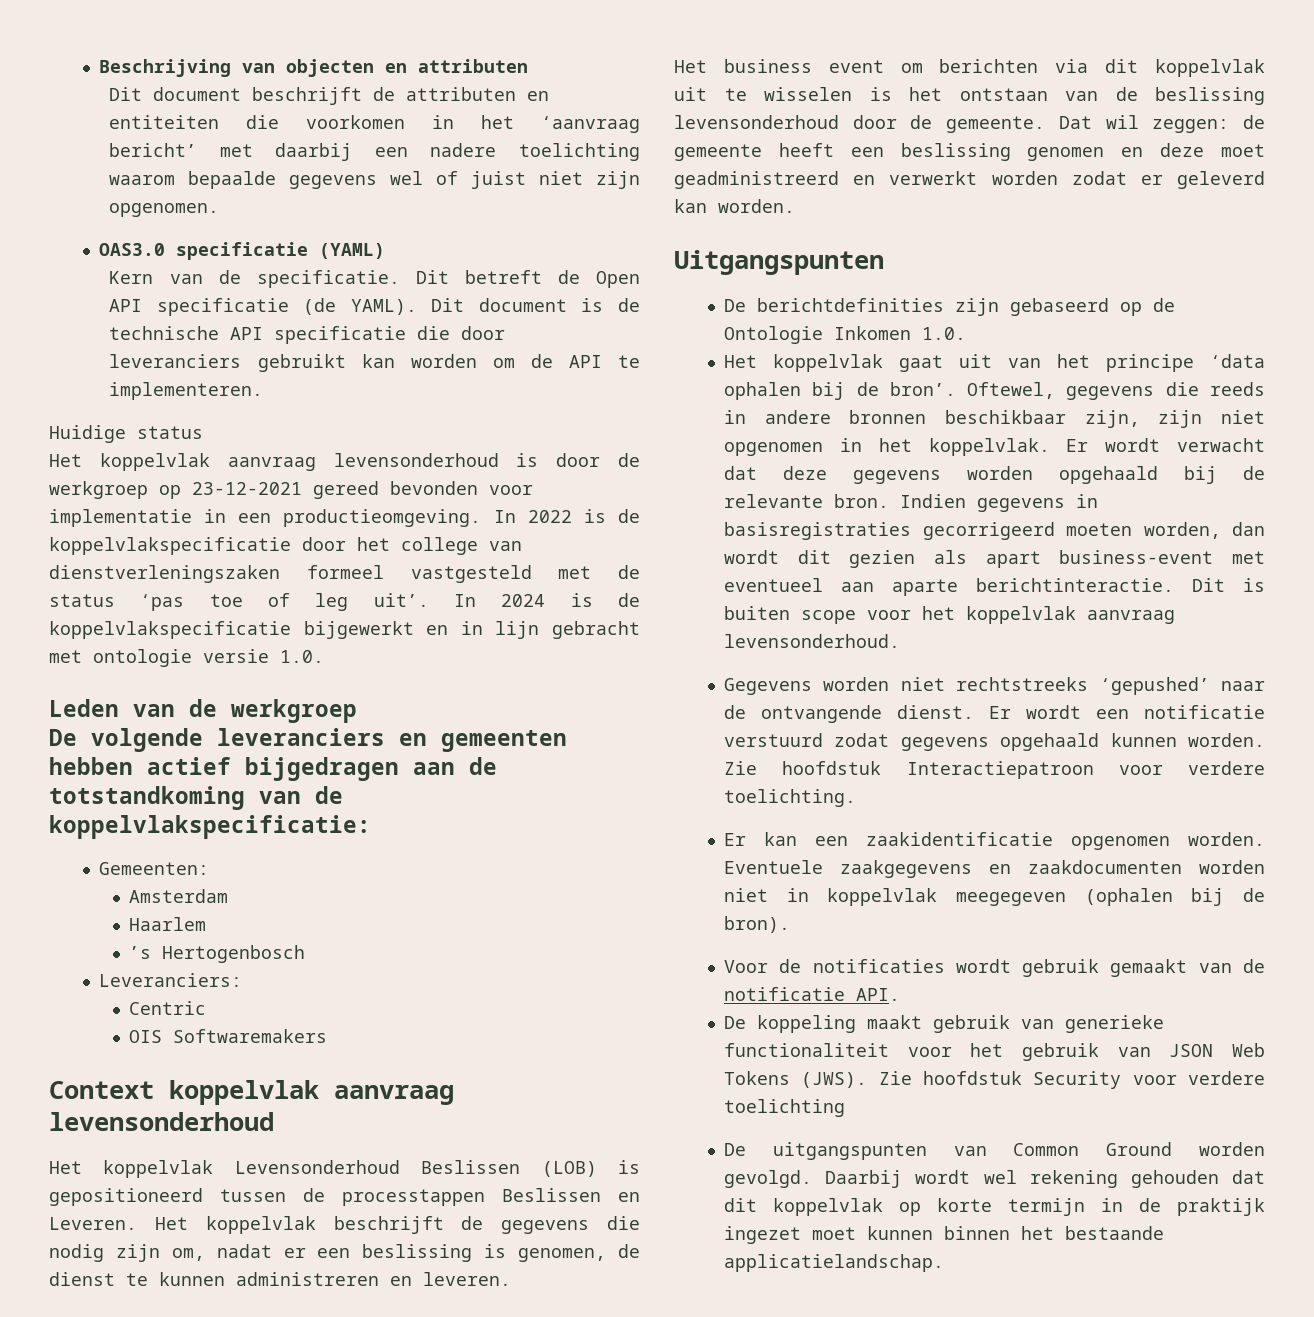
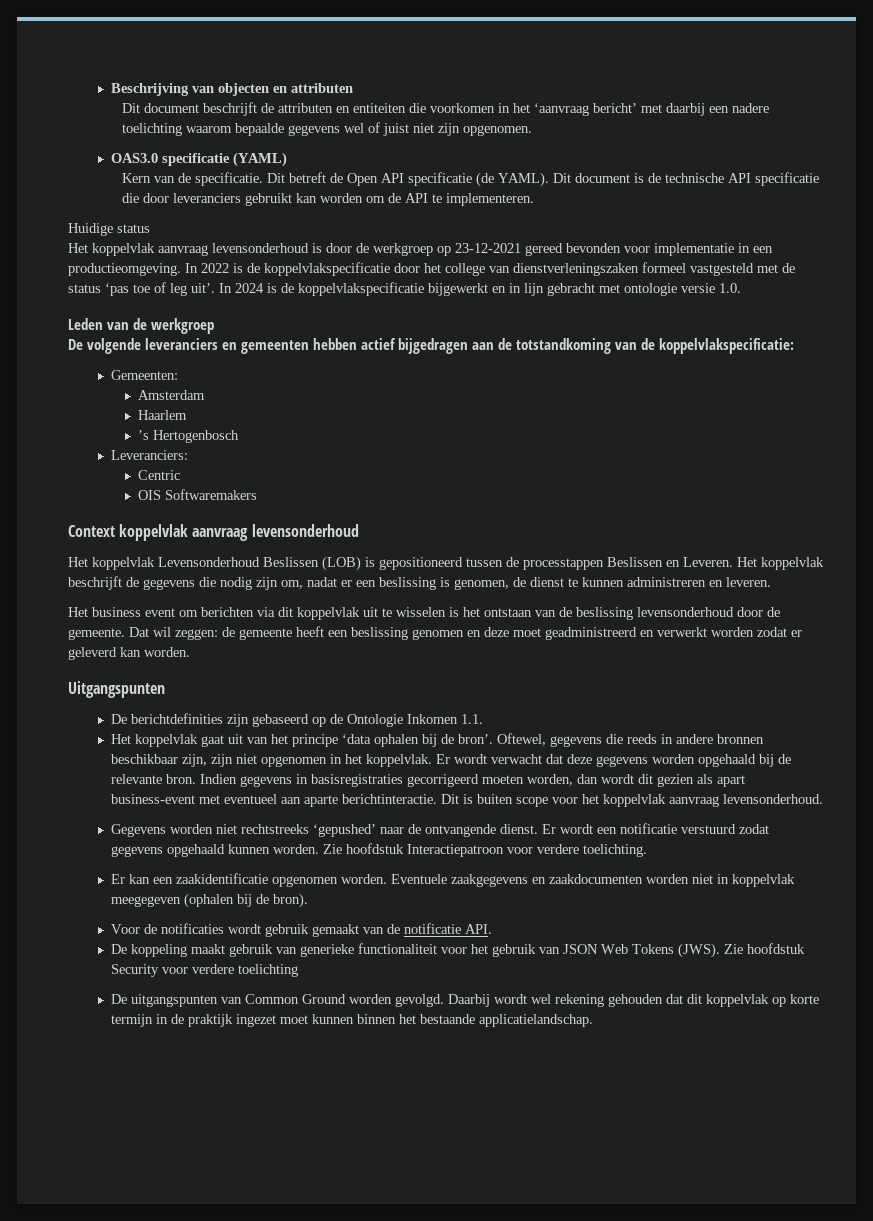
[922,327,967,340] 1.0. -> [460,714,483,724] 1.1.

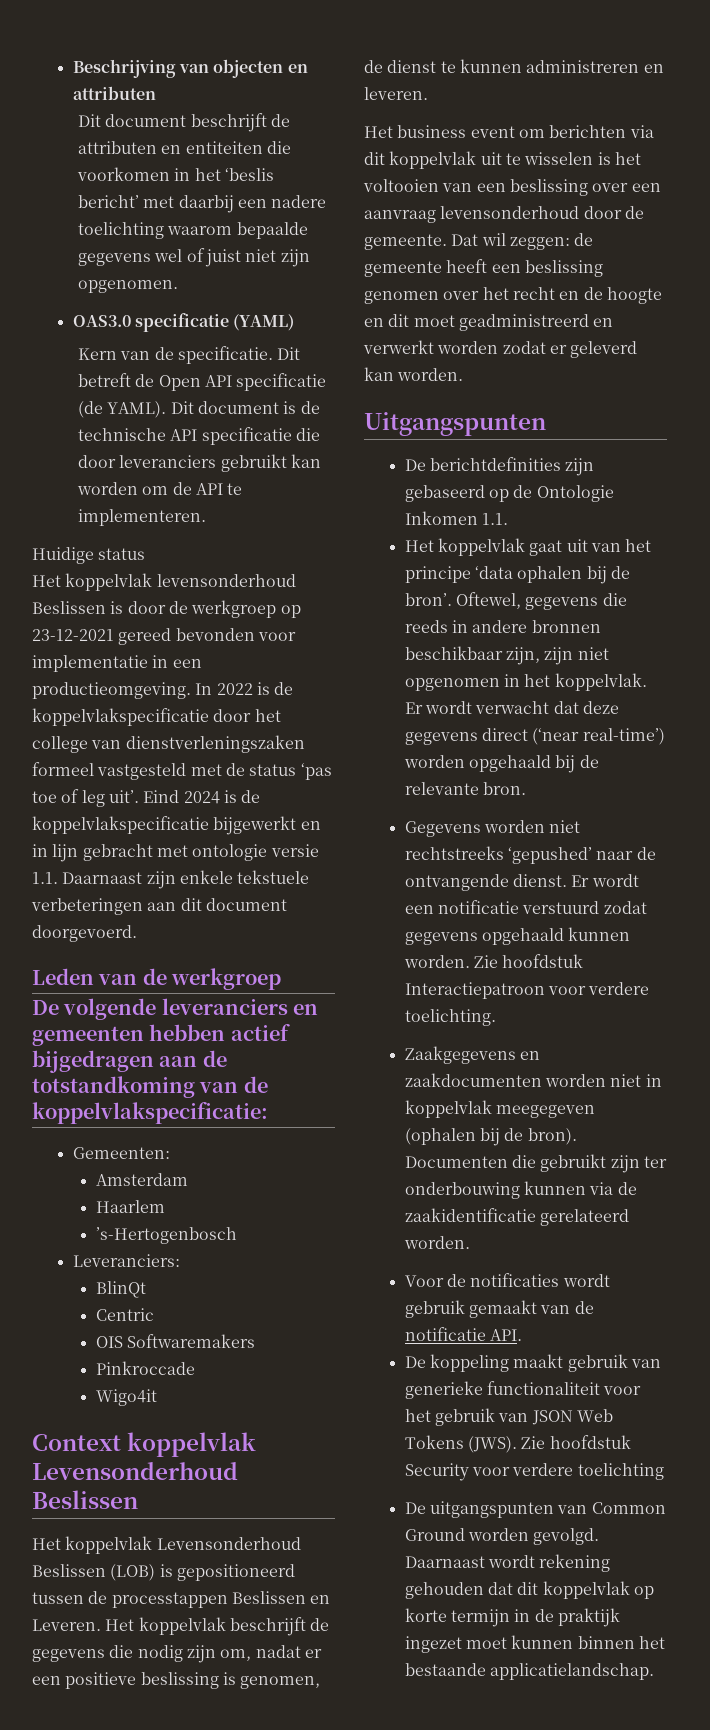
[533,103,589,116] ‘aanvraag -> [225,168,275,181] ‘beslis
[158,243,309,256] aanvraag levensonderhoud -> [156,574,296,587] [32,601,106,614] levensonderhoud Beslissen
[219,283,232,293] In -> [143,790,180,803] Eind
[719,283,741,293] 1.0. -> [32,870,310,889] [31,898,287,915] [32,925,137,942] 1.1. Daarnaast zijn enkele tekstuele verbeteringen aan dit document doorgevoerd.
[137,430,239,443] ’s Hertogenbosch -> [95,1227,237,1244] ’s-Hertogenbosch
(188, 455) none -> [95,1281,146,1298] // BlinQt
(257, 494) none -> [95,1361,195,1375] [95,1389,157,1406] // Pinkroccade // Wigo4it
[192,524,359,541] aanvraag levensonderhoud -> [32,1462,238,1480] [32,1490,138,1509] Levensonderhoud Beslissen
(376, 583) none -> [65,1672,137,1689] positieve
[484,607,633,620] ontstaan van de beslissing -> [363,179,661,196] [364,210,436,223] voltooien van een beslissing over een aanvraag
[467,627,509,637] en deze -> [443,287,662,304] [364,314,410,327] over het recht en de hoogte en dit
(648, 761) none -> [481,728,665,745] direct (‘near real-time’)
[199,774,745,787] [110,794,823,807] Indien gegevens in basisregistraties gecorrigeerd moeten worden, dan wordt dit gezien als apart business-event met eventueel aan aparte berichtinteractie. Dit is buiten scope voor het koppelvlak aanvraag levensonderhoud. -> (526, 788) none
[110,873,528,887] Er kan een zaakidentificatie opgenomen worden. Eventuele zaakgegevens -> [404,1046,516,1064] Zaakgegevens
(308, 900) none -> [404,1154,667,1173] [404,1181,637,1199] [404,1208,629,1226] [403,1236,470,1249] Documenten die gebruikt zijn ter onderbouwing kunnen via de zaakidentificatie gerelateerd worden.
[447,994,551,1007] Daarbij wordt wel -> [404,1555,535,1568] Daarnaast wordt

